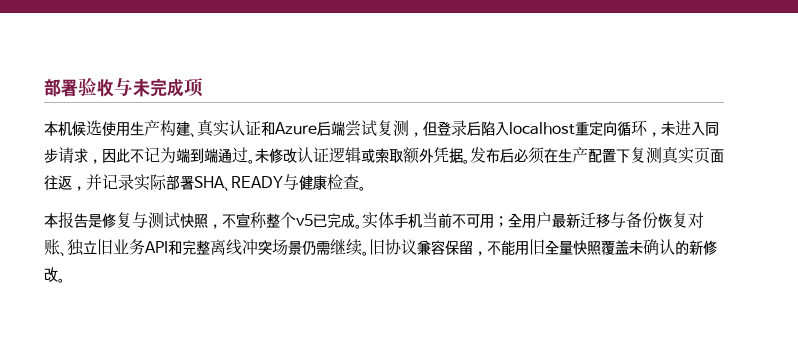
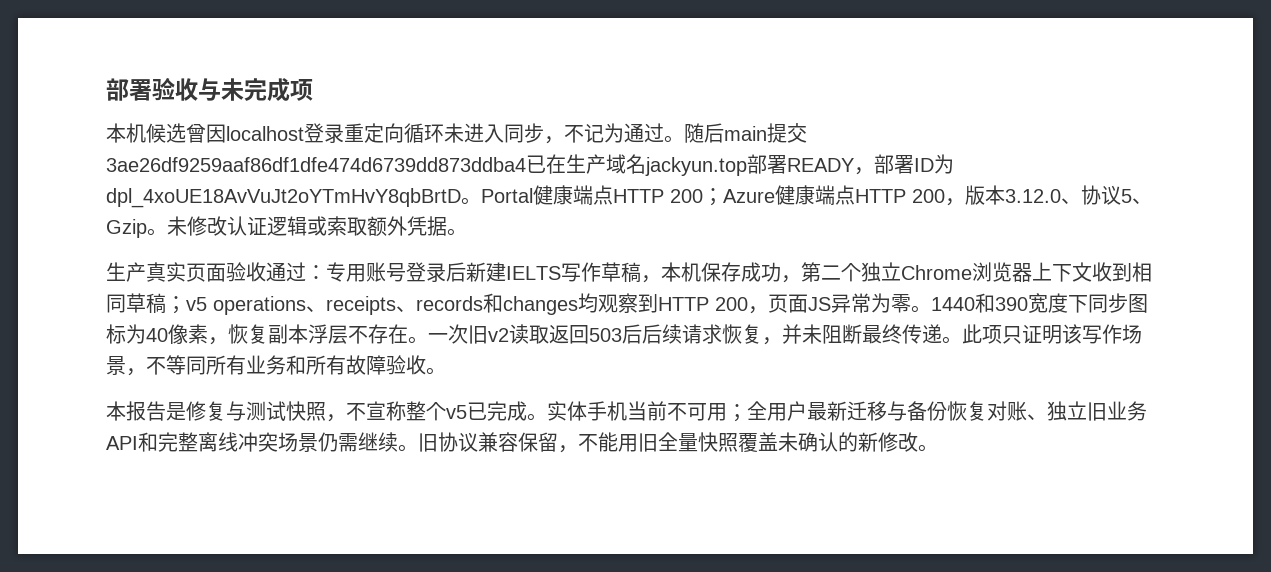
[102,119,575,137] 使用生产构建、真实认证和Azure后端尝试复测，但登录后陷入localhost -> [186,123,344,143] 曾因localhost登录
[647,132,661,137] ， -> (444, 133) none
[58,147,248,164] 请求，因此不记为端到端通过 -> [544,123,807,144] [106,154,954,176] [106,185,1152,208] [106,219,147,238] ，不记为通过。随后main提交3ae26df9259aaf86df1dfe474d6739dd873ddba4已在生产域名jackyun.top部署READY，部署ID为dpl_4xoUE18AvVuJt2oYTmHvY8qbBrtD。Portal健康端点HTTP 200；Azure健康端点HTTP 200，版本3.12.0、协议5、Gzip
[470,146,724,164] [44,174,359,191] 发布后必须在生产配置下复测真实页面往返，并记录实际部署SHA、READY与健康检查 -> [106,262,1152,283] [106,293,1148,315] [106,324,1142,345] [106,355,426,376] // 生产真实页面验收通过：专用账号登录后新建IELTS写作草稿，本机保存成功，第二个独立Chrome浏览器上下文收到相同草稿；v5 operations、receipts、records和changes均观察到HTTP 200，页面JS异常为零。1440和390宽度下同步图标为40像素，恢复副本浮层不存在。一次旧v2读取返回503后后续请求恢复，并未阻断最终传递。此项只证明该写作场景，不等同所有业务和所有故障验收

